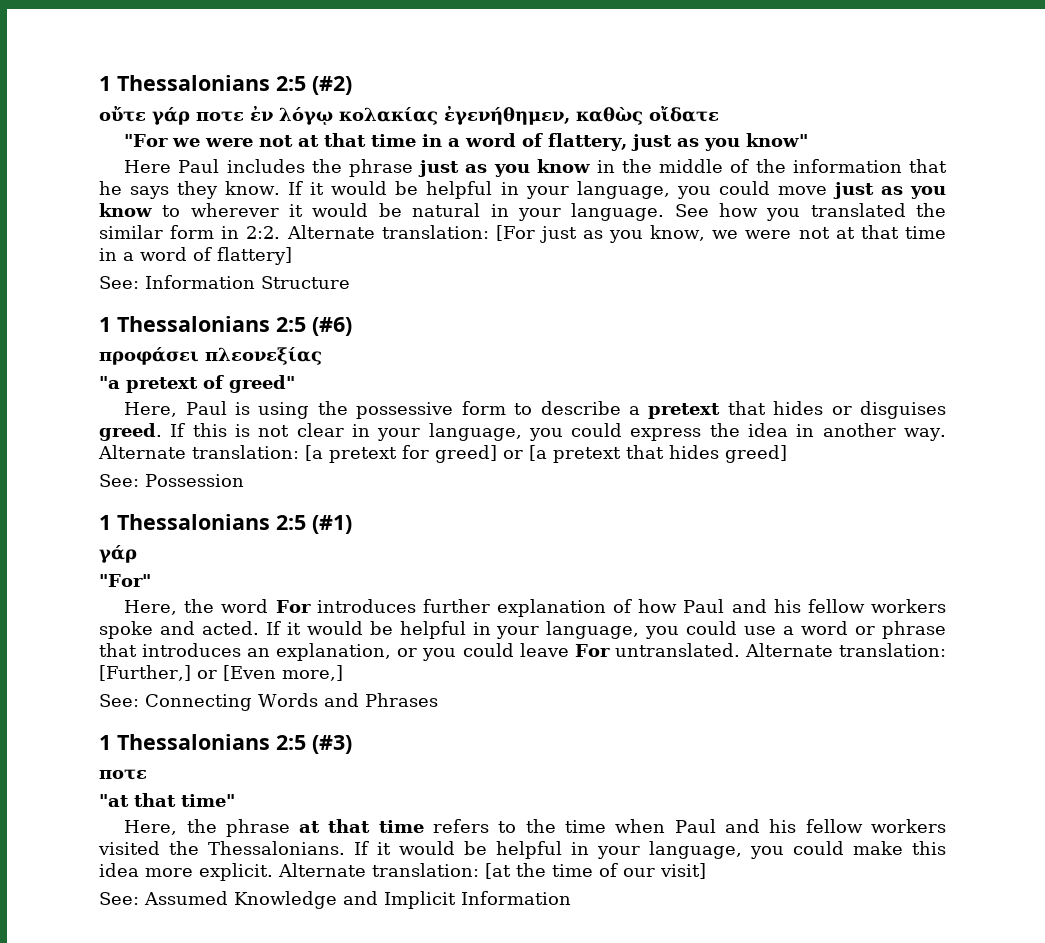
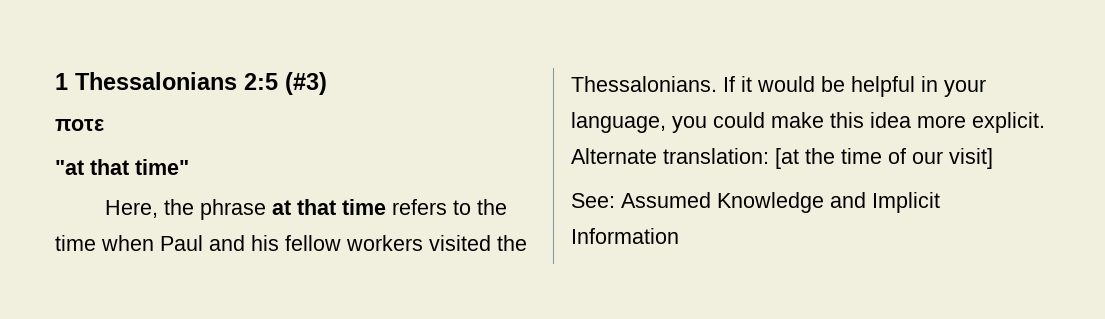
[99,75,352,95] [99,105,719,126] [124,133,809,151] [124,159,948,177] [99,181,946,199] [99,203,946,221] [99,225,946,243] [99,247,292,265] [99,275,350,289] [99,316,352,336] [99,347,322,365] [99,375,295,393] [124,401,946,419] [99,423,947,441] [98,445,787,463] [99,474,244,487] [99,514,352,534] [99,545,137,563] [99,574,151,587] [124,599,947,617] [99,621,947,639] [99,643,946,661] [99,665,343,681] [99,693,438,711] [99,734,306,750] 1 Thessalonians 2:5 (#2) // οὔτε γάρ ποτε ἐν λόγῳ κολακίας ἐγενήθημεν, καθὼς οἴδατε // "For we were not at that time in a word of flattery, just as you know" // Here Paul includes the phrase just as you know in the middle of the information that he says they know. If it would be helpful in your language, you could move just as you know to wherever it would be natural in your language. See how you translated the similar form in 2:2. Alternate translation: [For just as you know, we were not at that time in a word of flattery] // See: Information Structure // 1 Thessalonians 2:5 (#6) // προφάσει πλεονεξίας // "a pretext of greed" // Here, Paul is using the possessive form to describe a pretext that hides or disguises greed. If this is not clear in your language, you could express the idea in another way. Alternate translation: [a pretext for greed] or [a pretext that hides greed] // See: Possession // 1 Thessalonians 2:5 (#1) // γάρ // "For" // Here, the word For introduces further explanation of how Paul and his fellow workers spoke and acted. If it would be helpful in your language, you could use a word or phrase that introduces an explanation, or you could leave For untranslated. Alternate translation: [Further,] or [Even more,] // See: Connecting Words and Phrases // 1 Thessalonians 2:5 -> [55,72,278,90] 1 Thessalonians 2:5

